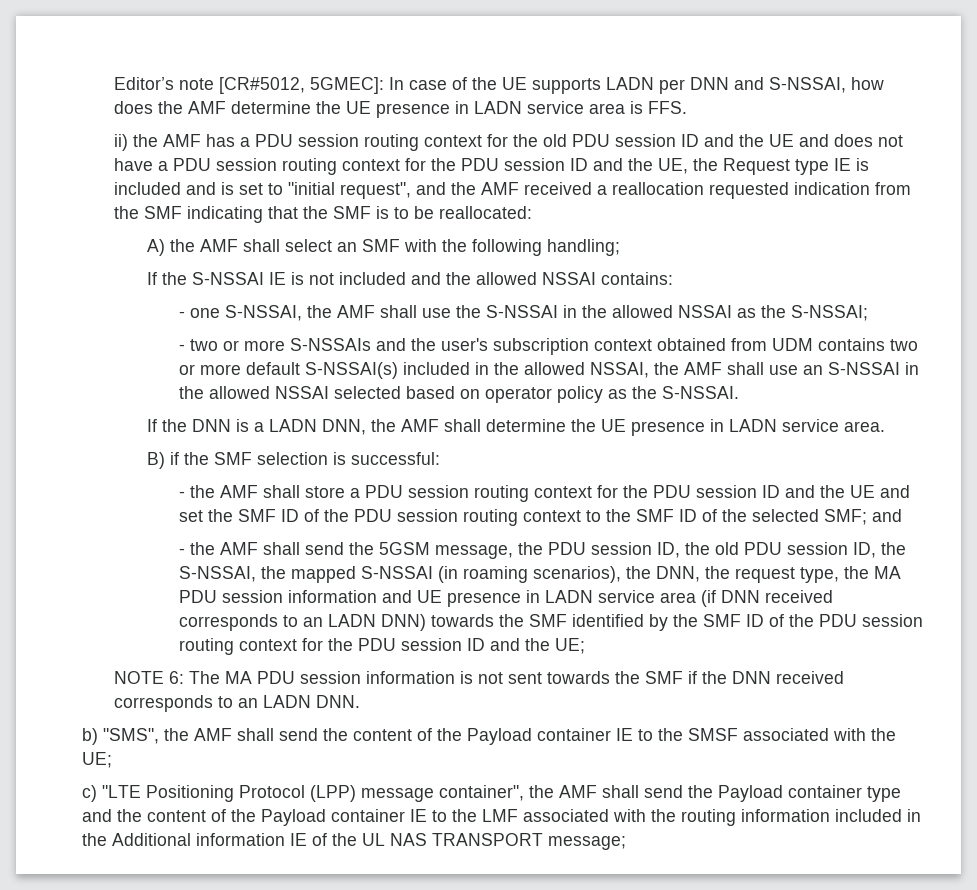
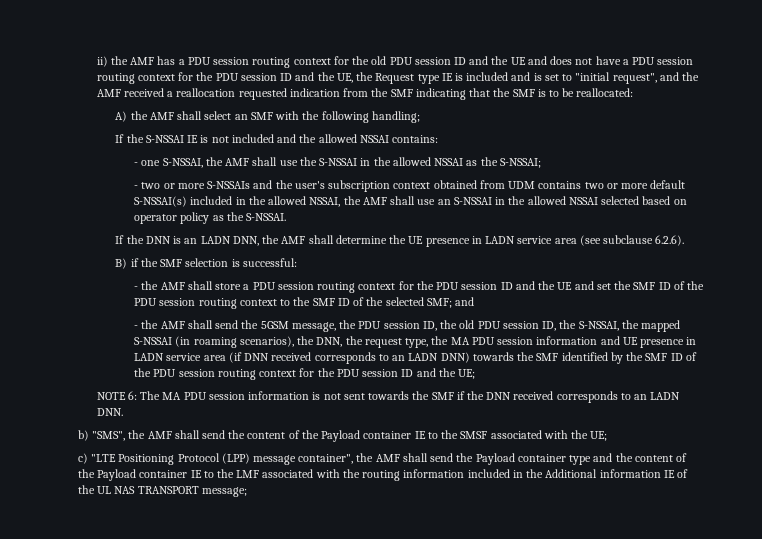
[114,77,885,94] [114,101,688,118] Editor’s note [CR#5012, 5GMEC]: In case of the UE supports LADN per DNN and S-NSSAI, how does the AMF determine the UE presence in LADN service area is FFS. // -> (96, 61) none
[253,422,264,432] a -> [184,238,198,244] an
[843,421,885,432] area. -> [554,235,685,246] area (see subclause 6.2.6).

